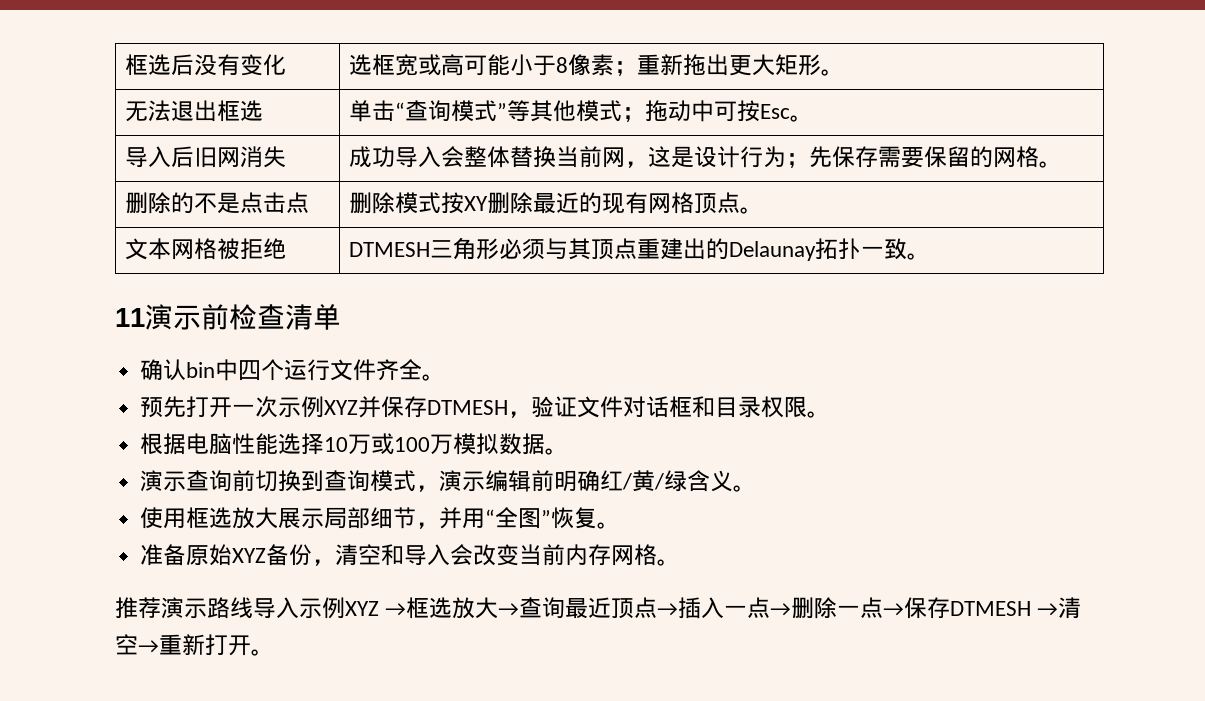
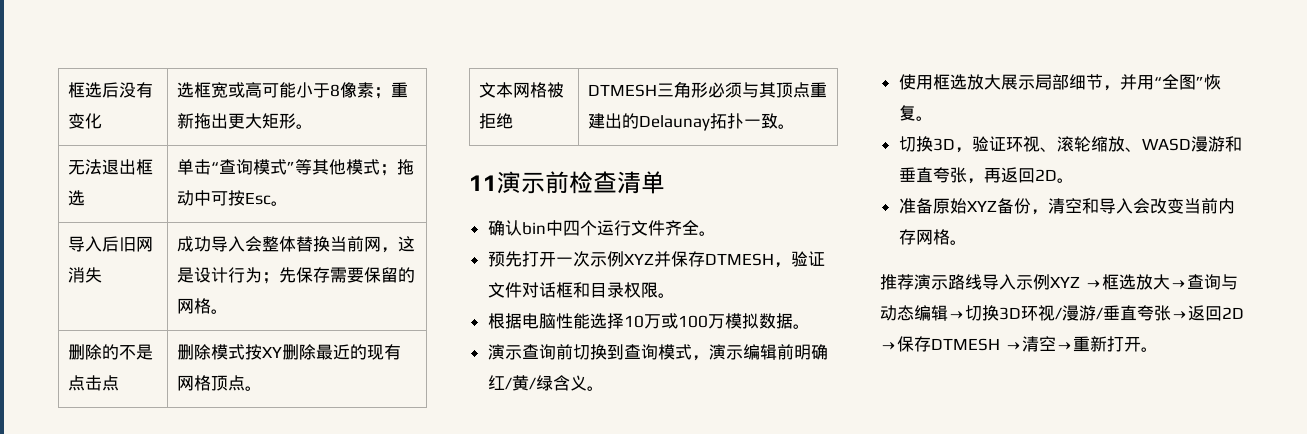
(621, 525) none -> [898,136,1242,153] [898,167,1074,184] // 切换3D，验证环视、滚轮缩放、WASD漫游和垂直夸张，再返回2D。
[565,597,884,619] 最近顶点→插入一点→删除一点 -> [1220,274,1238,290] [880,305,1244,321] 与动态编辑→切换3D环视/漫游/垂直夸张→返回2D

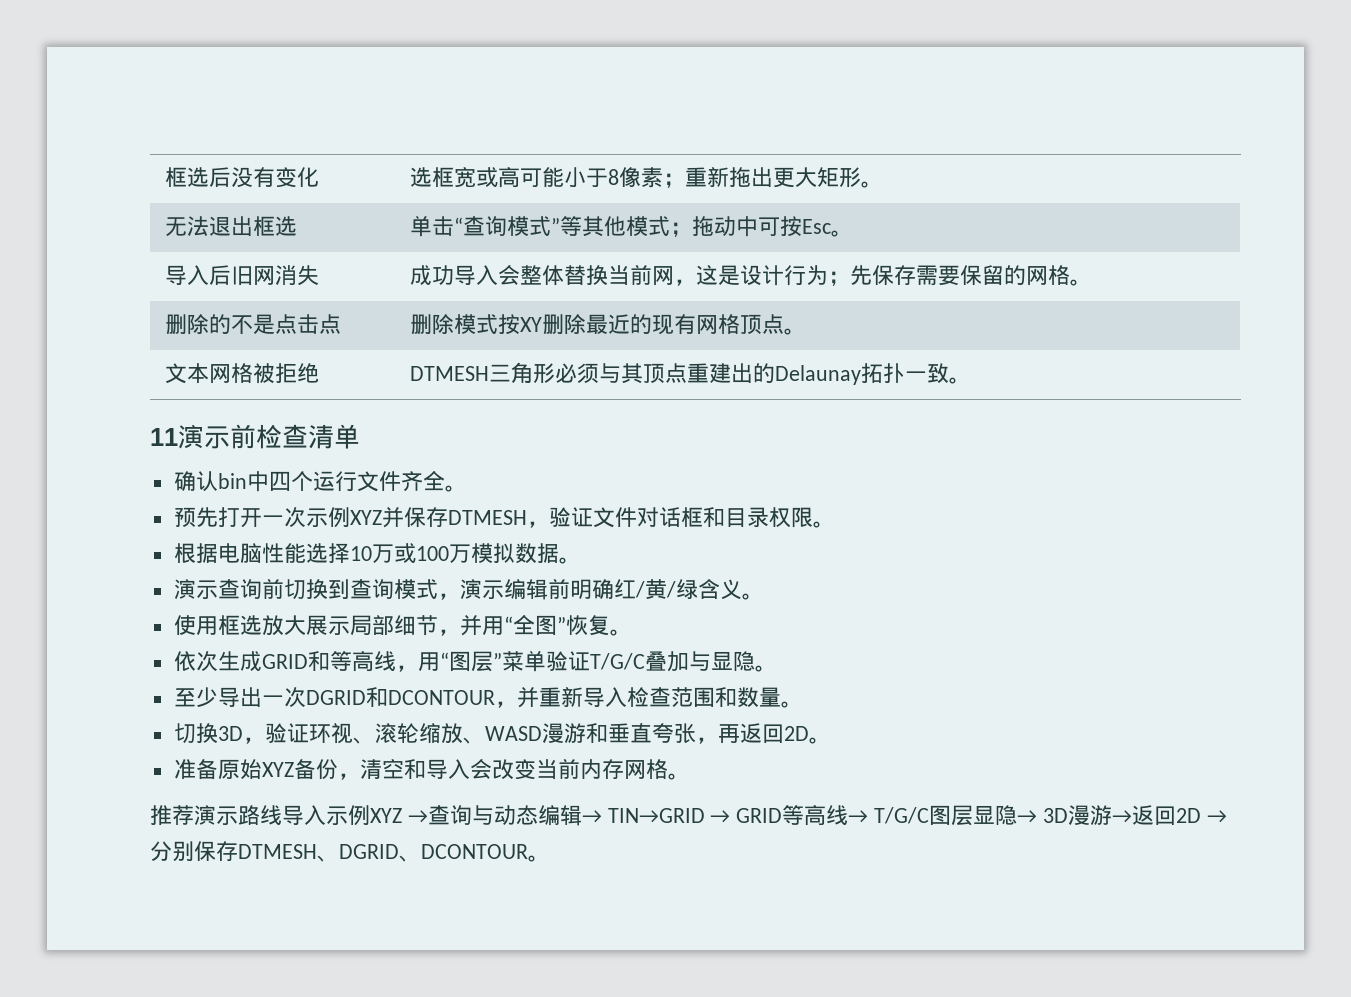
(933, 118) none -> [173,651,777,672] [173,687,803,708] // 依次生成GRID和等高线，用“图层”菜单验证T/G/C叠加与显隐。 // 至少导出一次DGRID和DCONTOUR，并重新导入检查范围和数量。
[1101,274,1187,290] 框选放大→ -> (428, 816) none
[965,305,1171,321] 切换3D环视/漫游/垂直夸张 -> [607,805,1112,826] TIN→GRID → GRID等高线→ T/G/C图层显隐→ 3D漫游
[897,336,1141,352] 保存DTMESH →清空→重新打开 -> [150,841,528,862] 分别保存DTMESH、DGRID、DCONTOUR

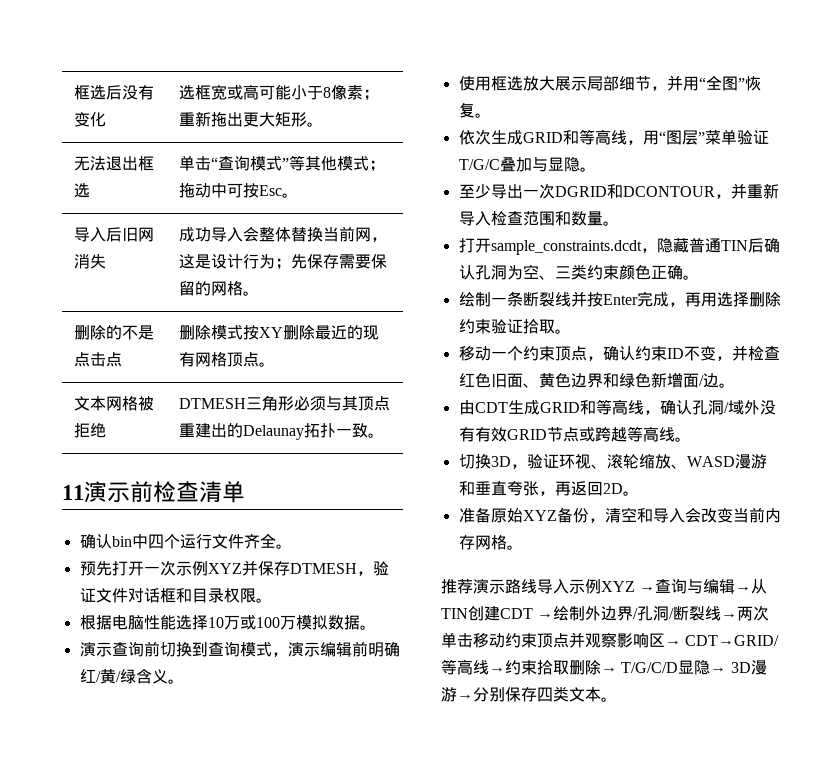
(803, 704) none -> [458,238,780,255] [458,264,699,280] [458,291,781,307] [458,318,571,334] [458,345,780,361] [458,372,735,388] [458,399,776,415] [458,426,691,442] // 打开sample_constraints.dcdt，隐藏普通TIN后确认孔洞为空、三类约束颜色正确。 // 绘制一条断裂线并按Enter完成，再用选择删除约束验证拾取。 // 移动一个约束顶点，确认约束ID不变，并检查红色旧面、黄色边界和绿色新增面/边。 // 由CDT生成GRID和等高线，确认孔洞/域外没有有效GRID节点或跨越等高线。
[493,805,538,825] 动态 -> (704, 586) none
[607,805,974,826] TIN→GRID → GRID等高线→ T/G/C图层 -> [751,579,768,594] [441,605,770,621] [441,632,780,648] [441,659,679,675] 从TIN创建CDT →绘制外边界/孔洞/断裂线→两次单击移动约束顶点并观察影响区→ CDT→GRID/等高线→约束拾取删除→ T/G/C/D
[1131,805,1227,825] [150,841,528,862] 返回2D →分别保存DTMESH、DGRID、DCONTOUR -> [473,686,601,702] 分别保存四类文本

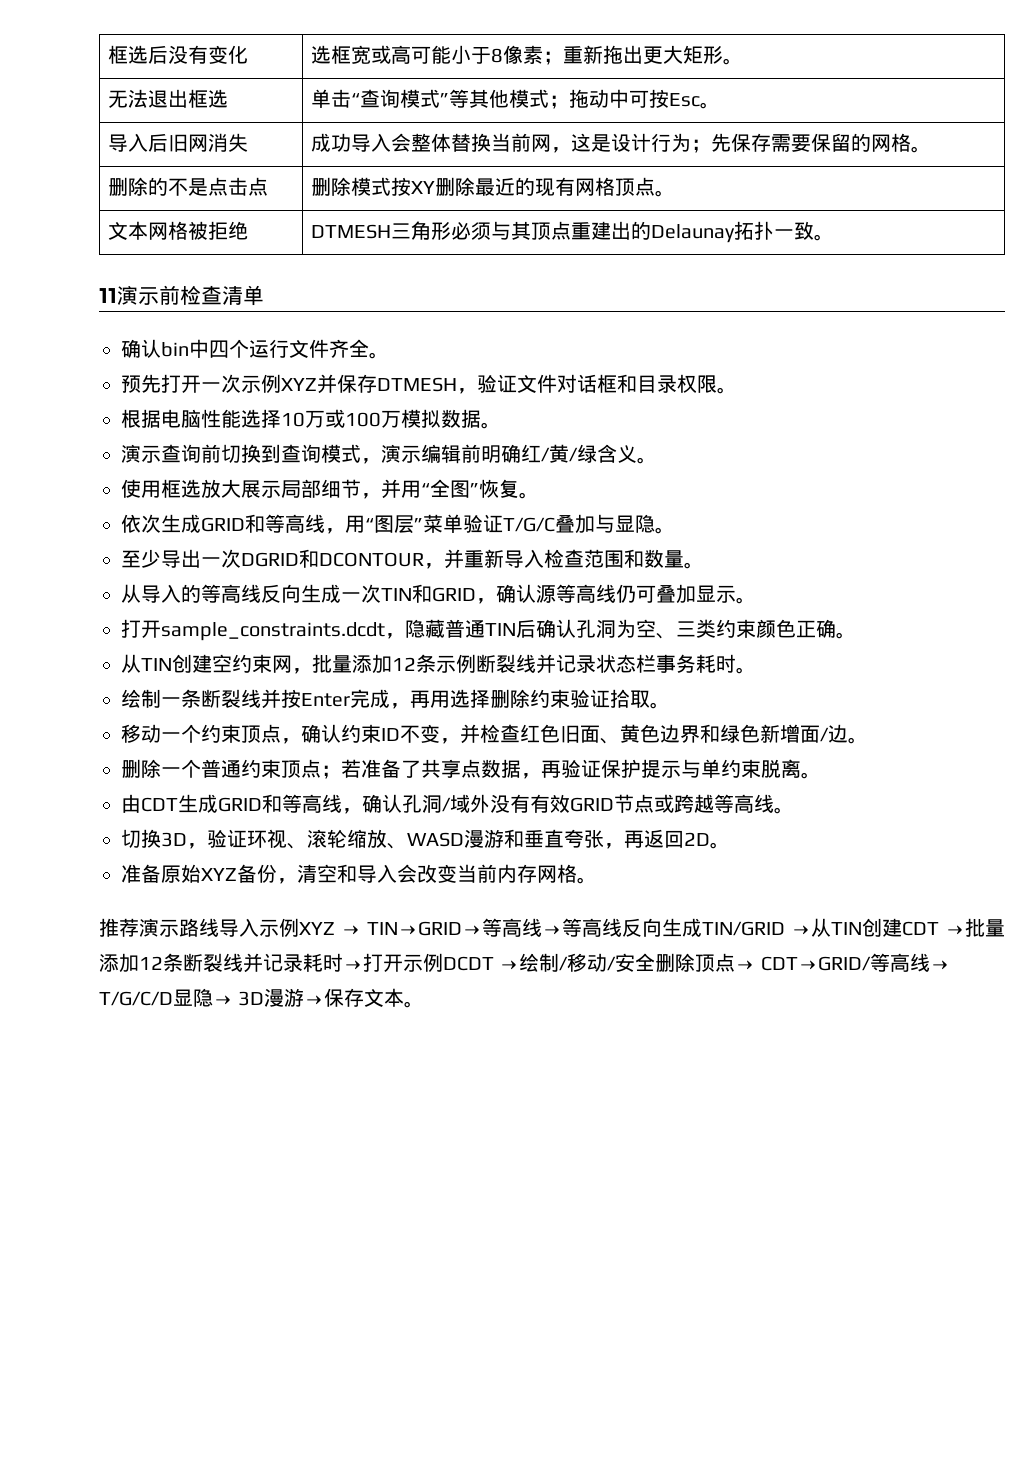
(619, 223) none -> [121,584,756,604] // 从导入的等高线反向生成一次TIN和GRID，确认源等高线仍可叠加显示。
(699, 277) none -> [121,654,756,674] // 从TIN创建空约束网，批量添加12条示例断裂线并记录状态栏事务耗时。
(735, 385) none -> [121,759,821,779] // 删除一个普通约束顶点；若准备了共享点数据，再验证保护提示与单约束脱离。
[655,578,736,594] 查询与编辑 -> [367,918,785,937] TIN→GRID→等高线→等高线反向生成TIN/GRID
[553,605,770,621] [441,632,665,648] 绘制外边界/孔洞/断裂线→两次单击移动约束顶点并观察影响区 -> [965,918,1005,937] [99,953,736,973] 批量添加12条断裂线并记录耗时→打开示例DCDT →绘制/移动/安全删除顶点
[505,659,617,675] 约束拾取删除→ -> (950, 965) none
[473,686,569,702] 分别保存四类 -> [324,988,365,1007] 保存

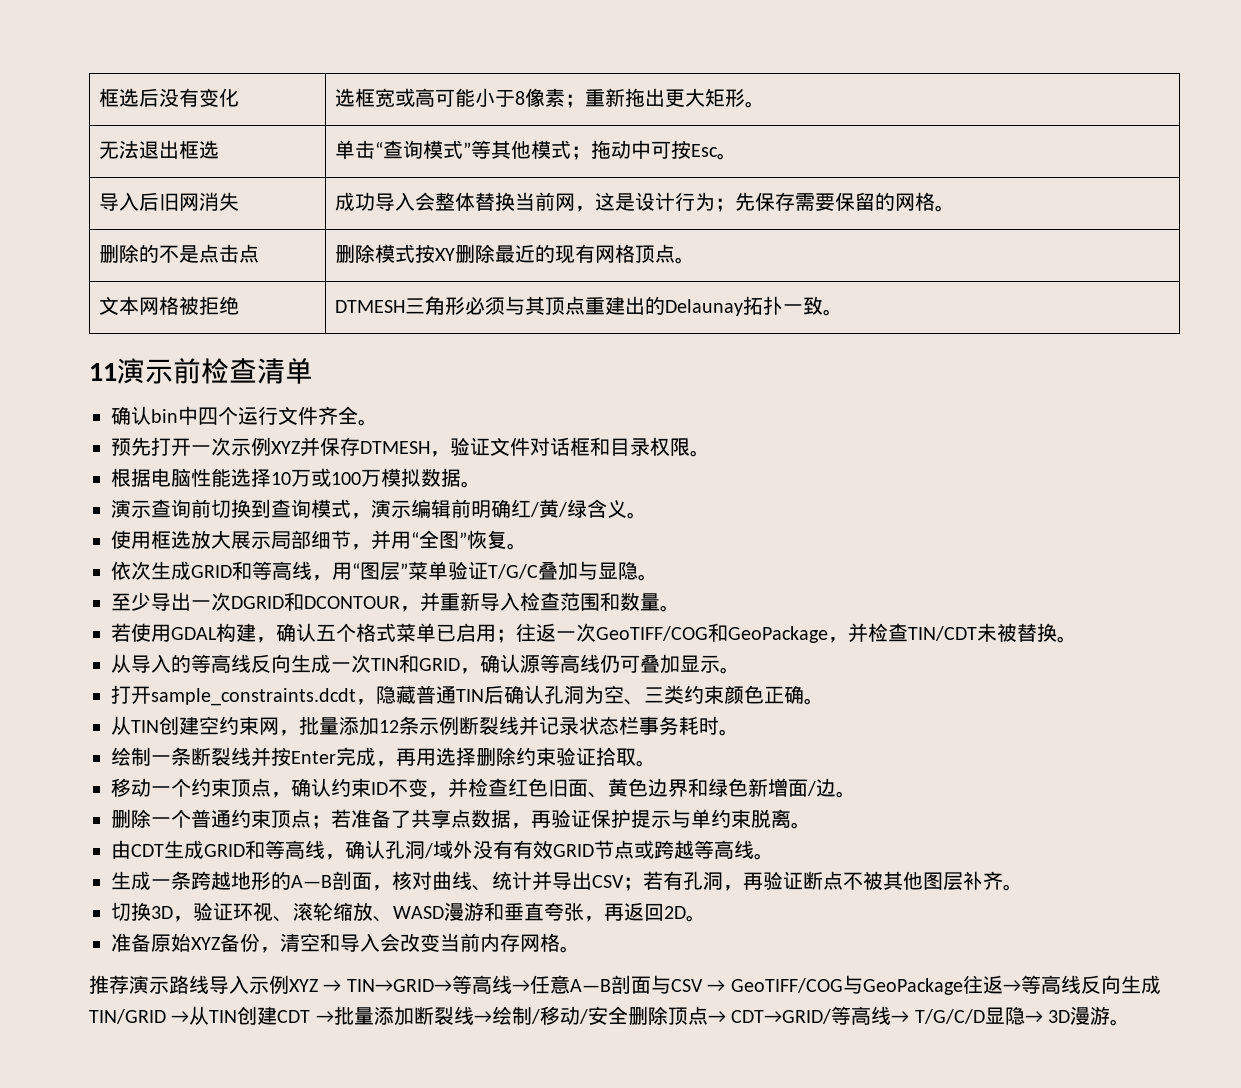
(704, 565) none -> [111,623,1077,643] // 若使用GDAL构建，确认五个格式菜单已启用；往返一次GeoTIFF/COG和GeoPackage，并检查TIN/CDT未被替换。
(794, 810) none -> [111,871,1023,891] // 生成一条跨越地形的A—B剖面，核对曲线、统计并导出CSV；若有孔洞，再验证断点不被其他图层补齐。
(562, 930) none -> [529,975,1021,995] 任意A—B剖面与CSV → GeoTIFF/COG与GeoPackage往返→
[139,953,494,973] 12条断裂线并记录耗时→打开示例DCDT -> [413,1006,474,1025] 断裂线
[304,988,405,1007] →保存文本 -> (1110, 1015) none

